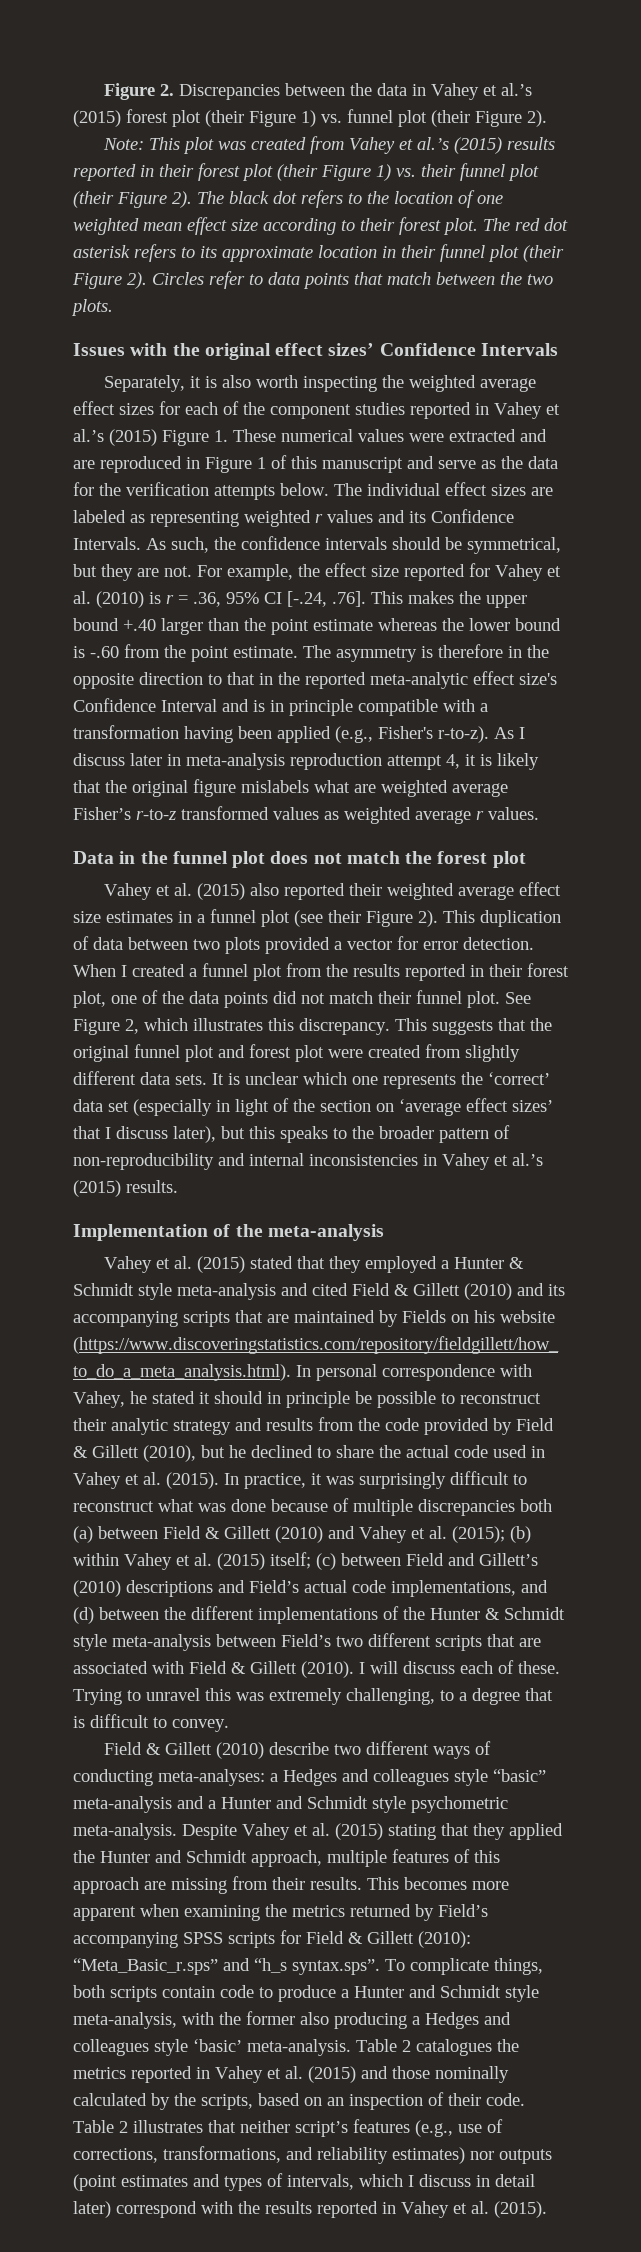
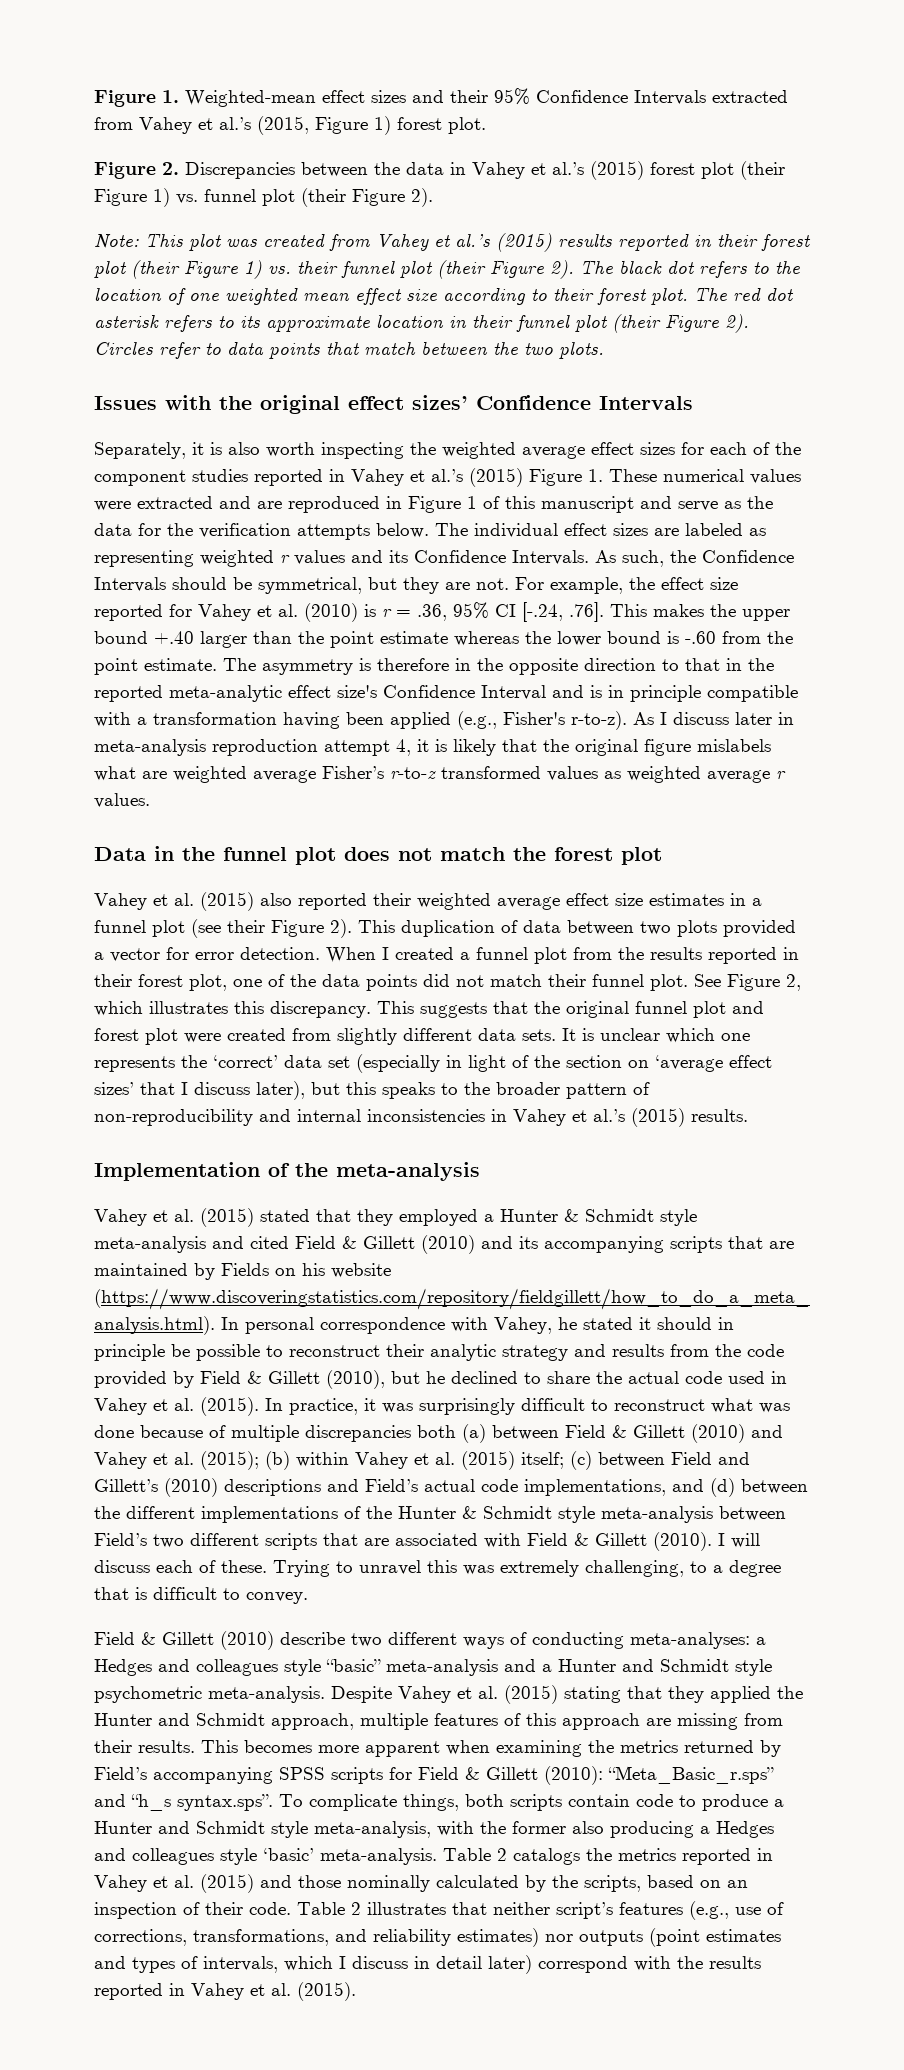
[103,83,155,100] Figure -> [94,88,788,107] [94,116,486,135] [94,162,156,179] Figure 1. Weighted-mean effect sizes and their 95% Confidence Intervals extracted from Vahey et al.’s (2015, Figure 1) forest plot. // Figure
[241,536,387,550] confidence intervals -> [702,550,794,563] [94,577,166,592] Confidence Intervals
[416,2039,492,2056] catalogues -> [513,1848,580,1865] catalogs

